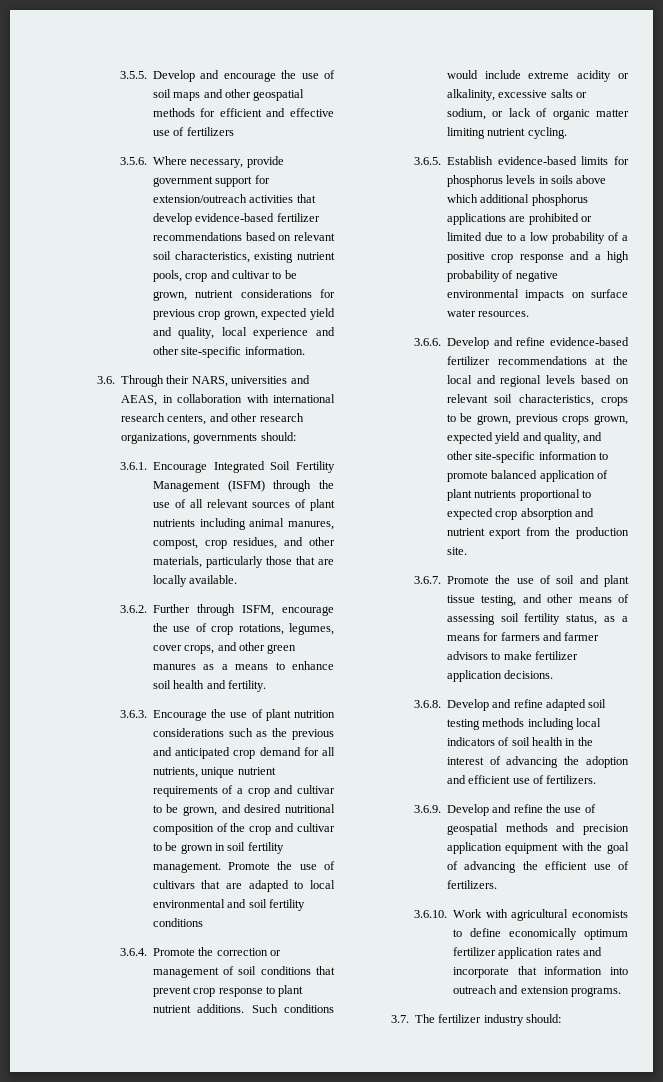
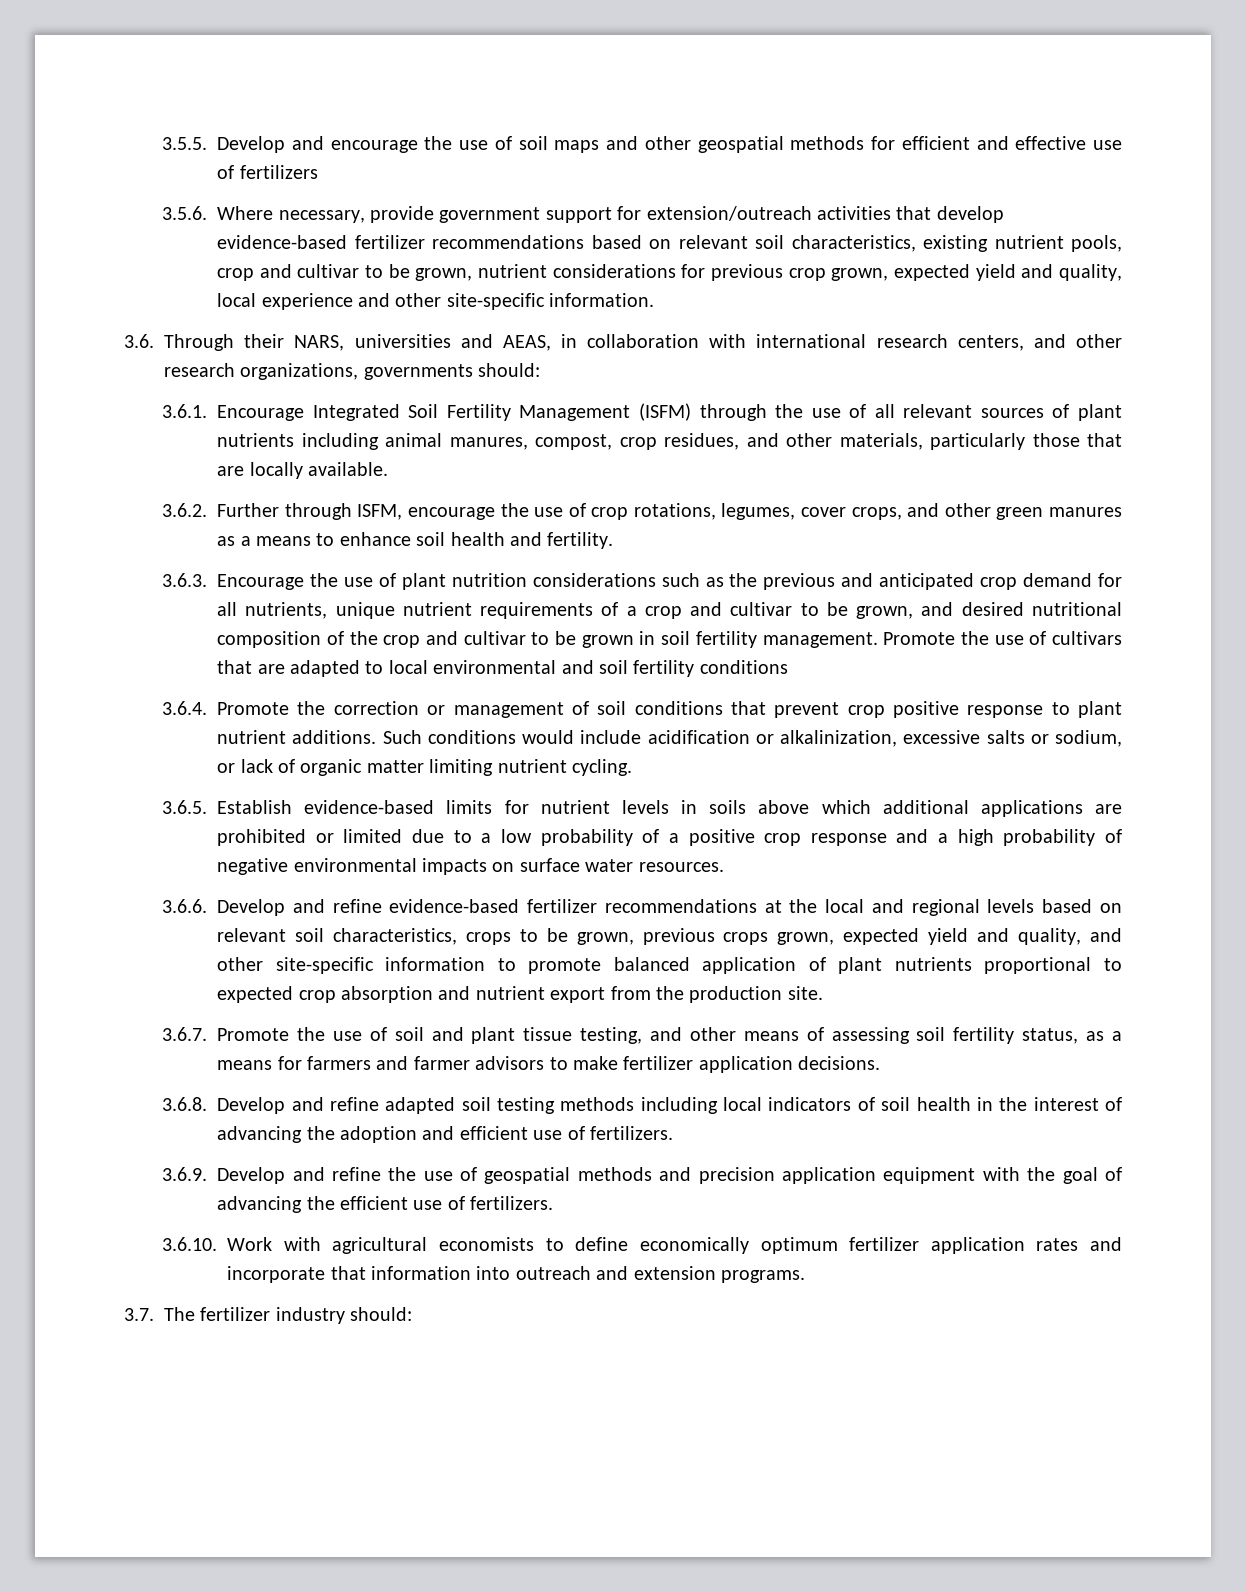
(216, 992) none -> [892,701,959,718] positive
[528,70,629,82] [446,89,495,101] extreme acidity or alkalinity, -> [647,730,898,747] acidification or alkalinization,
[446,175,503,187] phosphorus -> [540,800,610,814] nutrient
[531,194,588,206] phosphorus -> (969, 807) none

